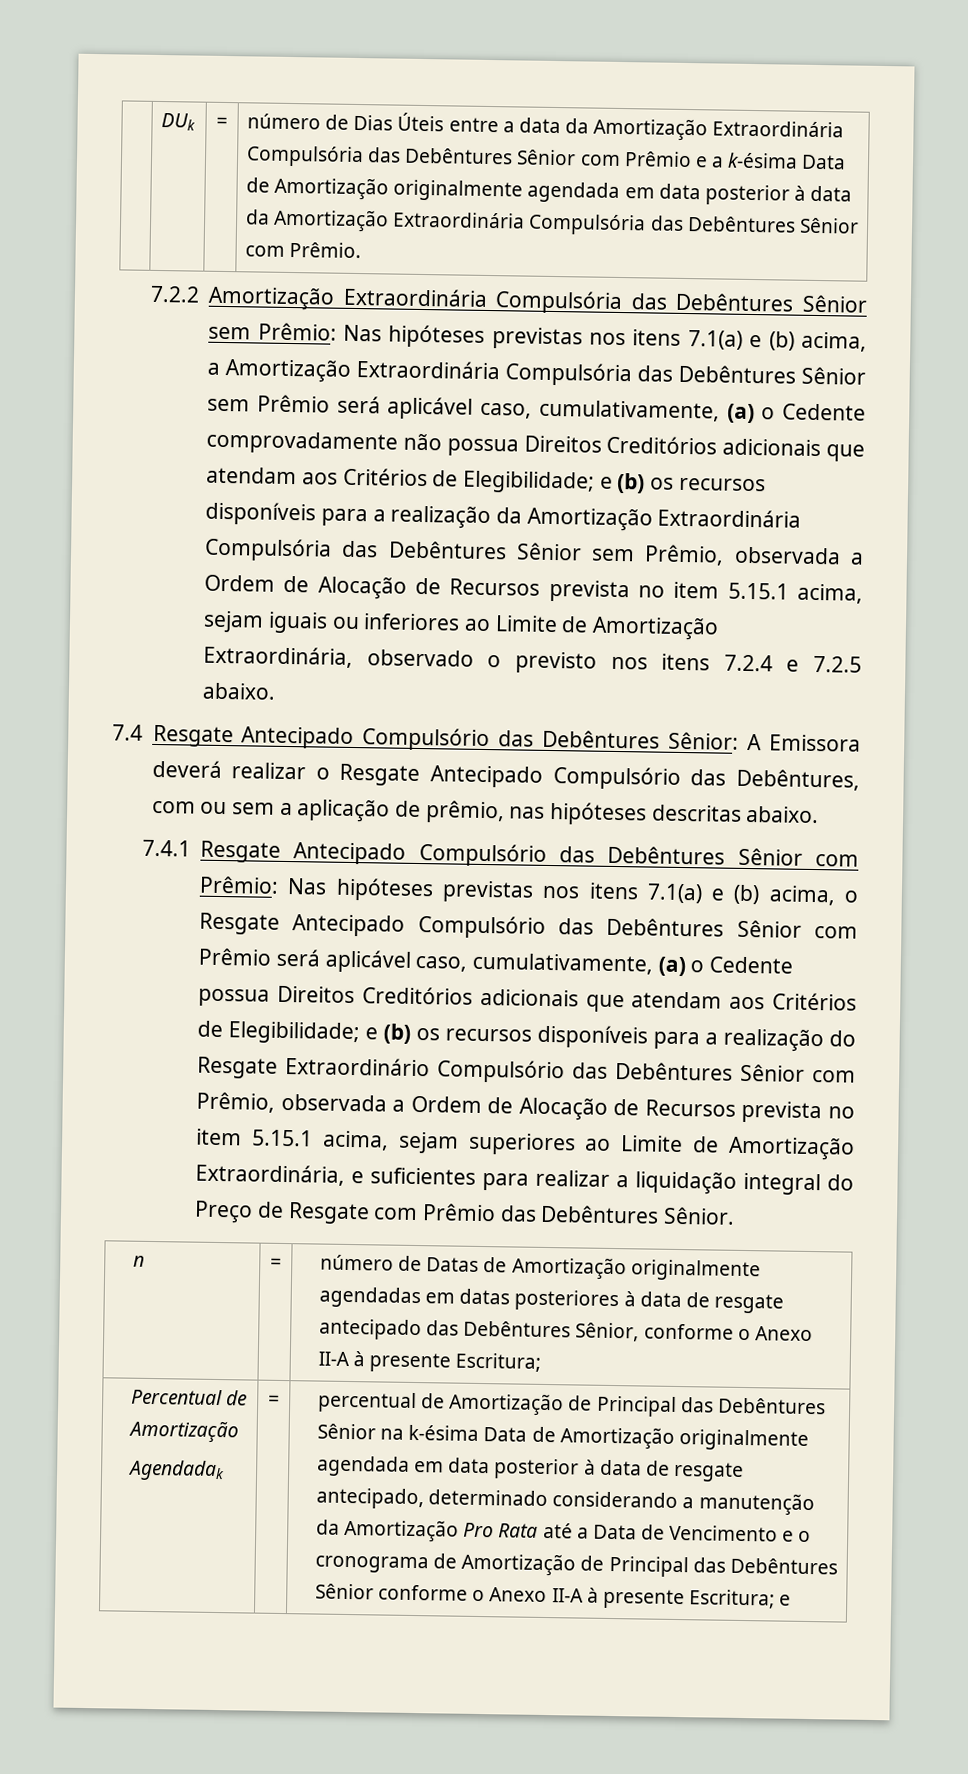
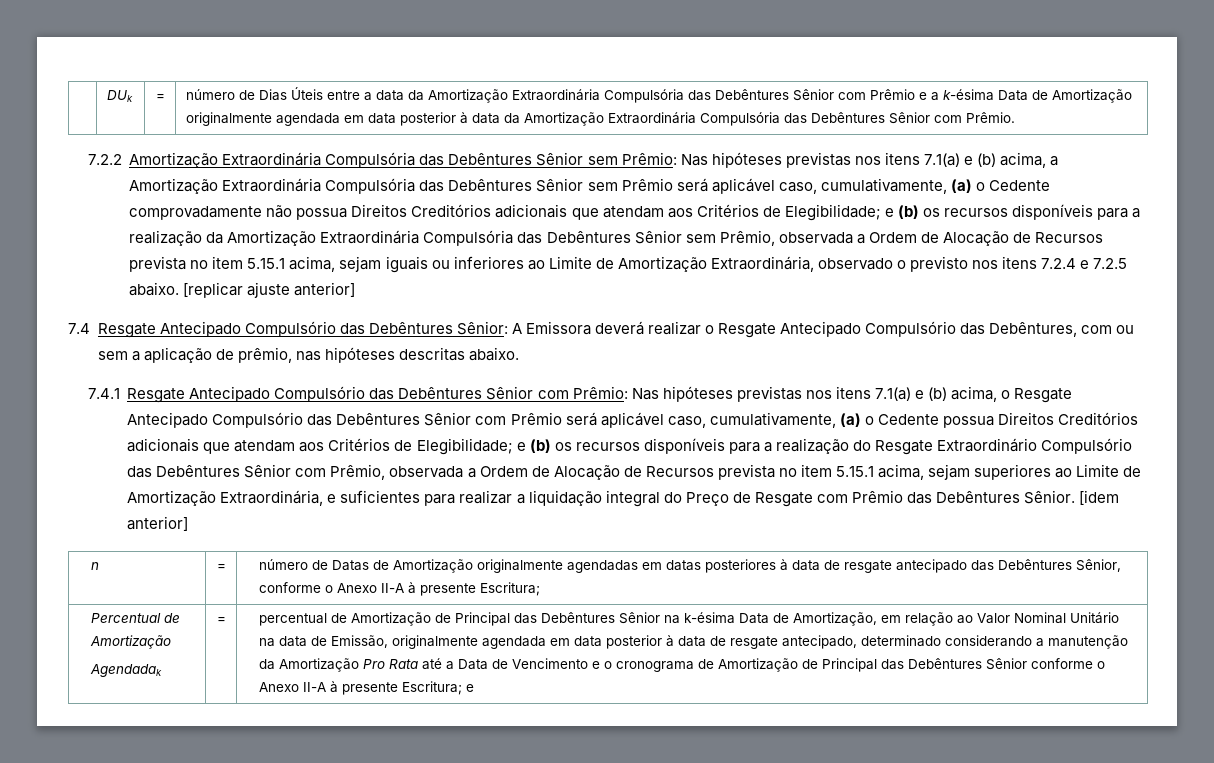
(277, 691) none -> [183,282,356,298] [replicar ajuste anterior]
(735, 1215) none -> [1079,490,1120,505] [127,516,189,531] [idem anterior]
[559,1426,675,1450] Amortização -> [792,612,1119,626] [258,635,388,648] Amortização, em relação ao Valor Nominal Unitário na data de Emissão,

